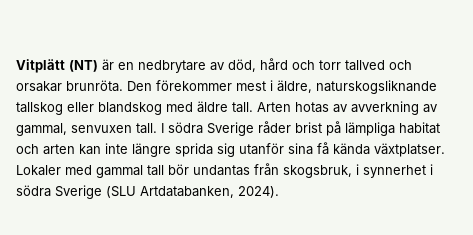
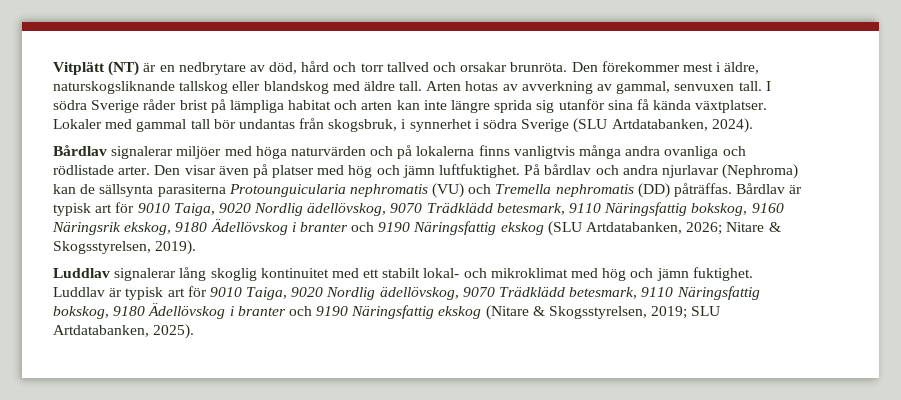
(279, 192) none -> [53,145,746,159] [53,164,799,179] [53,183,803,198] [53,202,784,216] [52,219,781,236] [53,240,197,255] [53,267,753,281] [53,286,760,300] [53,303,721,320] [53,324,195,339] // Bårdlav signalerar miljöer med höga naturvärden och på lokalerna finns vanligtvis många andra ovanliga och rödlistade arter. Den visar även på platser med hög och jämn luftfuktighet. På bårdlav och andra njurlavar (Nephroma) kan de sällsynta parasiterna Protounguicularia nephromatis (VU) och Tremella nephromatis (DD) påträffas. Bårdlav är typisk art för 9010 Taiga, 9020 Nordlig ädellövskog, 9070 Trädklädd betesmark, 9110 Näringsfattig bokskog, 9160 Näringsrik ekskog, 9180 Ädellövskog i branter och 9190 Näringsfattig ekskog (SLU Artdatabanken, 2026; Nitare & Skogsstyrelsen, 2019). // Luddlav signalerar lång skoglig kontinuitet med ett stabilt lokal- och mikroklimat med hög och jämn fuktighet. Luddlav är typisk art för 9010 Taiga, 9020 Nordlig ädellövskog, 9070 Trädklädd betesmark, 9110 Näringsfattig bokskog, 9180 Ädellövskog i branter och 9190 Näringsfattig ekskog (Nitare & Skogsstyrelsen, 2019; SLU Artdatabanken, 2025).

